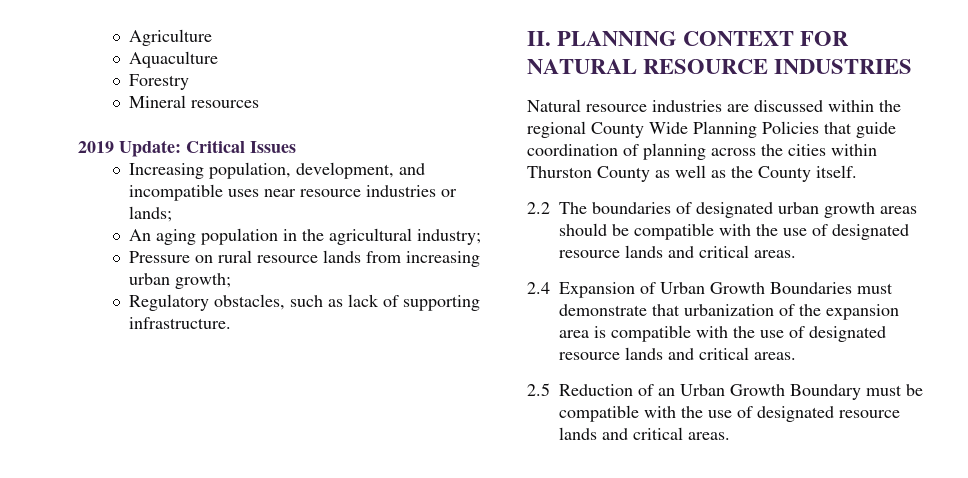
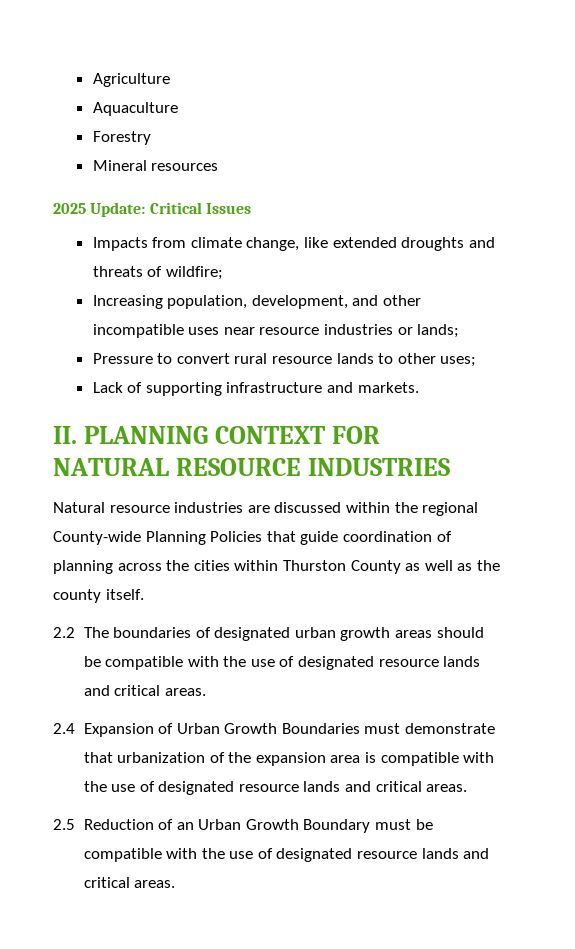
[78,141,114,153] 2019 -> [53,203,86,214] 2025
(296, 147) none -> [92,237,495,251] [92,266,223,280] // Impacts from climate change, like extended droughts and threats of wildfire;
(426, 169) none -> [383,295,422,306] other
[129,228,482,245] // An aging population in the agricultural industry; -> (460, 331) none
[195,255,214,263] on -> [157,353,230,364] to convert
[366,251,481,267] [129,273,232,289] [129,294,481,311] [129,317,232,329] from increasing urban growth; // Regulatory obstacles, such as lack of supporting infrastructure. -> [378,353,477,367] [92,382,419,396] to other uses; // Lack of supporting infrastructure and markets.
[591,122,688,138] County Wide -> [53,531,141,545] County-wide
[758,166,811,182] County -> [53,589,101,603] county

